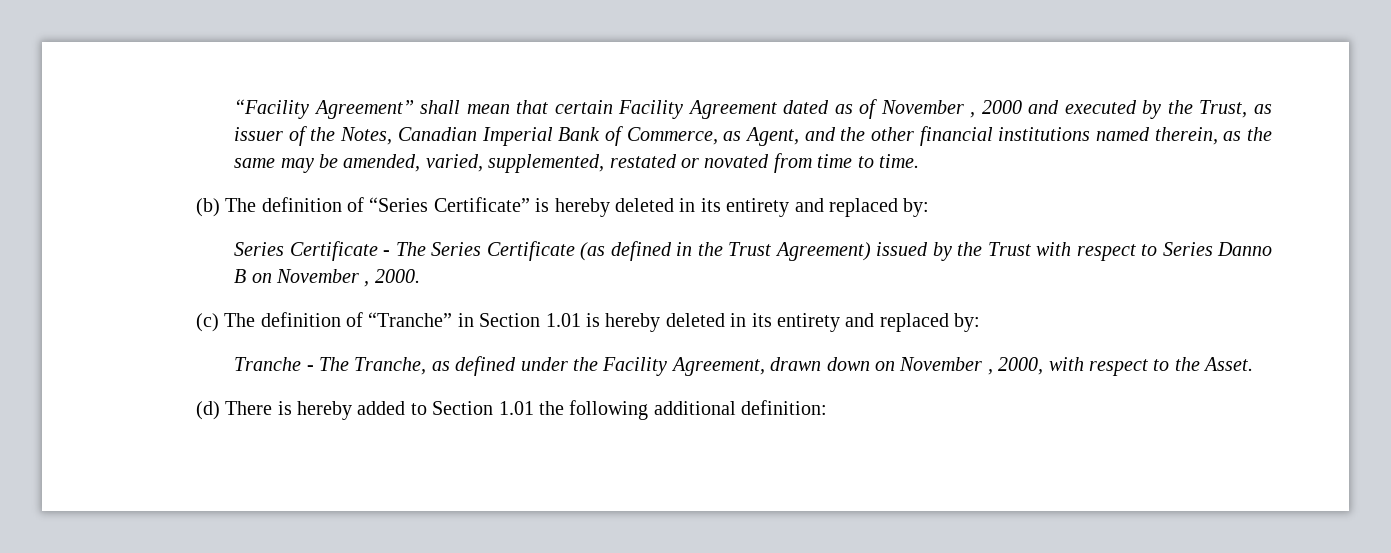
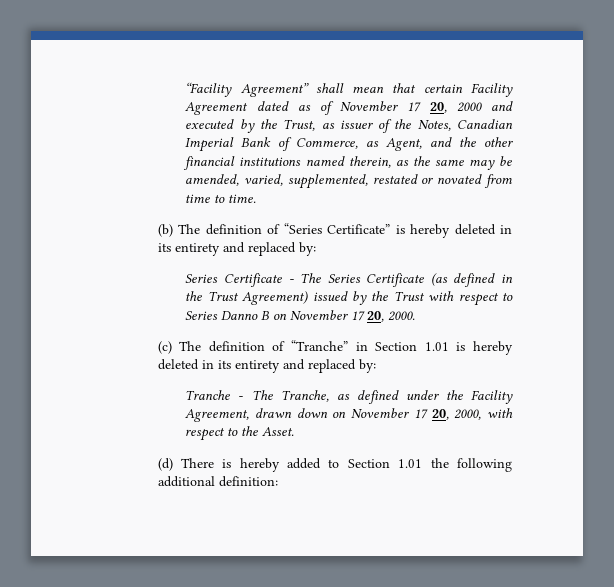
[970,112,976,118] , -> [407,102,447,113] 17 20,
[364,281,370,287] , -> [351,311,385,322] 17 20,
[987,369,993,375] , -> [413,409,449,420] 17 20,

